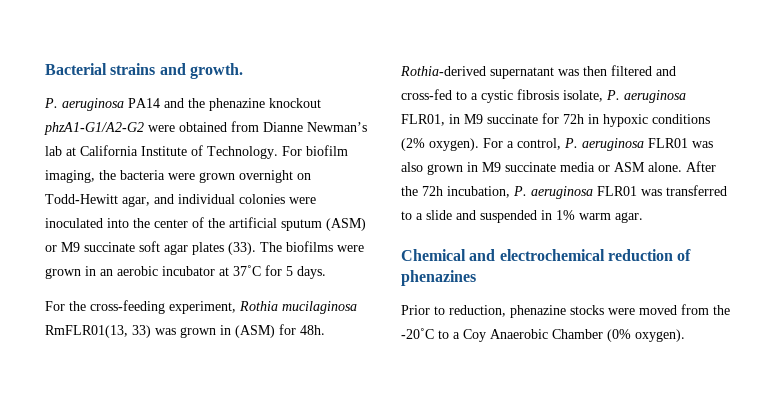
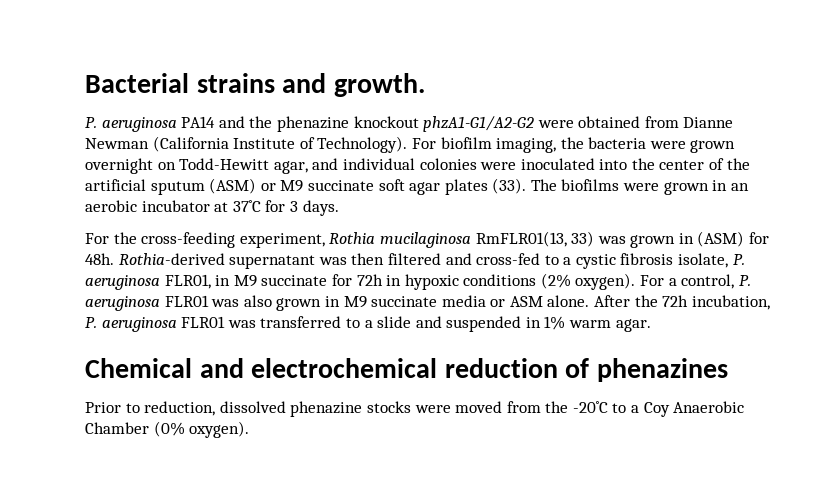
[307,122,367,132] [45,145,138,156] Newman’s lab at California -> [85,136,229,152] Newman (California
[207,146,278,159] Technology. -> [317,136,408,153] Technology).
[286,266,293,276] 5 -> [289,201,298,212] 3
(506, 311) none -> [219,401,286,413] dissolved

